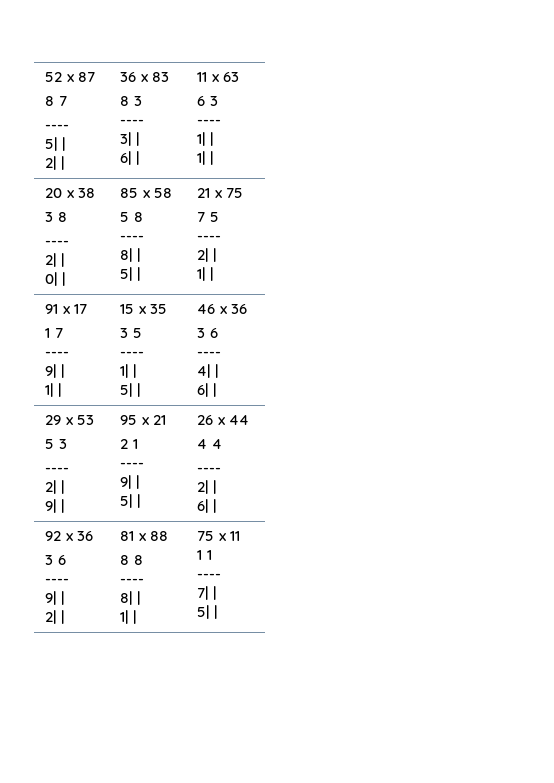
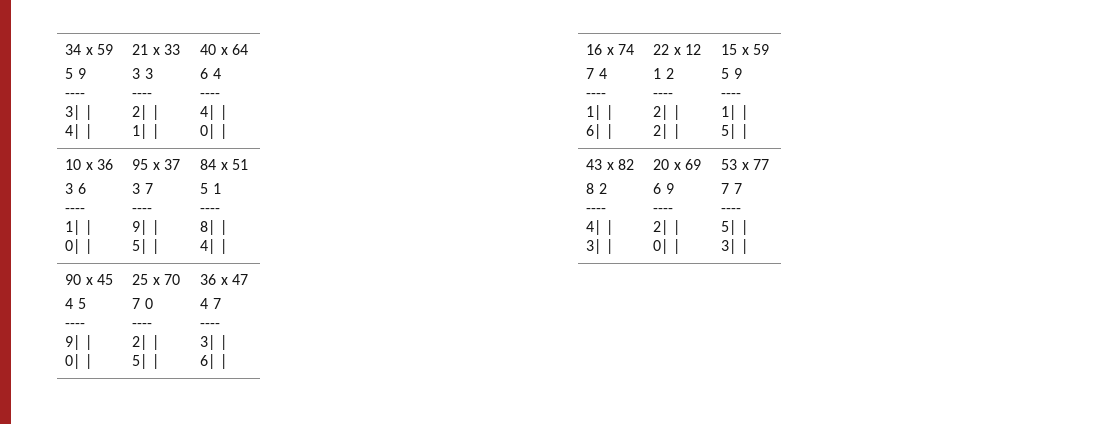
[45,72,95,82] [45,96,67,106] [45,124,70,130] [45,137,65,151] [45,156,64,170] 52 x 87 // 8 7 // ---- // 5| | // 2| | -> [65,44,113,55] [65,68,86,79] [65,93,86,98] [65,105,92,120] [65,124,92,139] [132,44,180,55] [132,68,153,79] [132,93,153,98] [132,105,159,120] [132,124,159,139] [200,44,248,55] [200,68,221,79] [200,93,221,98] [200,105,227,120] [200,124,227,139] [65,159,113,170] [65,183,86,194] [65,208,86,213] [65,220,92,235] [65,239,92,254] [132,159,180,170] [132,183,153,194] [132,208,153,213] [132,220,159,235] [132,239,159,254] [200,159,248,170] [200,183,221,194] [200,208,221,213] [200,220,227,235] [200,239,227,254] [65,274,113,285] [65,298,86,309] [65,323,86,328] [65,335,92,350] [65,354,92,369] [132,274,180,285] [132,298,153,309] [132,323,153,328] [132,335,159,350] [132,354,159,369] 34 x 59 // 5 9 // ---- // 3| | // 4| | | 21 x 33 // 3 3 // ---- // 2| | // 1| | | 40 x 64 // 6 4 // ---- // 4| | // 0| | // 10 x 36 // 3 6 // ---- // 1| | // 0| | | 95 x 37 // 3 7 // ---- // 9| | // 5| | | 84 x 51 // 5 1 // ---- // 8| | // 4| | // 90 x 45 // 4 5 // ---- // 9| | // 0| | | 25 x 70 // 7 0 // ---- // 2| | // 5| |
[151,72,169,82] [120,96,142,106] 83 // 8 3 -> [231,274,248,285] [200,298,221,309] 47 // 4 7
[197,72,239,82] [197,96,218,106] [197,119,222,125] [197,132,213,146] [197,151,213,165] [45,188,95,198] [45,212,67,222] | 11 x 63 // 6 3 // ---- // 1| | // 1| | // 20 x 38 // 3 8 -> [586,44,634,55] [586,68,607,79] [586,93,607,98] [586,105,613,120] [586,124,613,139] [653,44,701,55] [653,68,674,79] [653,93,674,98] [653,105,680,120] [653,124,680,139] [721,44,769,55] [721,68,742,79] [721,93,742,98] [721,105,748,120] [721,124,748,139] [586,159,634,170] [586,183,607,194] [586,208,607,213] [586,220,613,235] [586,239,613,254] [653,159,701,170] [653,183,674,194] // 16 x 74 // 7 4 // ---- // 1| | // 6| | | 22 x 12 // 1 2 // ---- // 2| | // 2| | | 15 x 59 // 5 9 // ---- // 1| | // 5| | // 43 x 82 // 8 2 // ---- // 4| | // 3| | | 20 x 69 // 6 9
[120,188,172,198] [120,212,143,222] [120,235,145,241] [120,248,140,262] [120,267,140,281] [197,188,243,198] [197,212,219,222] [197,235,222,241] [197,248,216,262] [197,267,213,281] [45,304,87,314] [45,328,63,338] [45,351,70,357] [45,364,64,378] [45,383,61,397] [120,304,167,314] [120,328,142,338] [120,351,145,357] [120,364,136,378] [120,383,140,397] [197,304,247,314] [197,328,218,338] [197,351,222,357] [197,364,218,378] [197,383,216,397] [45,415,94,425] [45,439,67,449] [45,467,70,473] [45,480,64,494] [45,499,64,513] [120,415,166,425] [120,439,138,449] [120,462,145,468] [120,475,139,489] [120,494,140,508] [197,415,249,425] [197,439,222,449] [197,467,222,473] [197,480,216,494] [197,499,216,513] [45,531,93,541] [45,555,66,565] [45,578,70,584] [45,591,64,605] [45,610,64,624] [120,531,168,541] [120,555,143,565] [120,578,145,584] [120,591,140,605] [120,610,136,624] [197,531,240,541] [197,550,212,560] [197,573,222,579] [197,586,216,600] [197,605,217,619] 85 x 58 // 5 8 // ---- // 8| | // 5| | | 21 x 75 // 7 5 // ---- // 2| | // 1| | // 91 x 17 // 1 7 // ---- // 9| | // 1| | | 15 x 35 // 3 5 // ---- // 1| | // 5| | | 46 x 36 // 3 6 // ---- // 4| | // 6| | // 29 x 53 // 5 3 // ---- // 2| | // 9| | | 95 x 21 // 2 1 // ---- // 9| | // 5| | | 26 x 44 // 4 4 // ---- // 2| | // 6| | // 92 x 36 // 3 6 // ---- // 9| | // 2| | | 81 x 88 // 8 8 // ---- // 8| | // 1| | | 75 x 11 // 1 1 // ---- // 7| | // 5| | -> [721,159,769,170] [721,183,742,194] [721,208,742,213] [721,220,748,235] [721,239,748,254] 53 x 77 // 7 7 // ---- // 5| | // 3| |

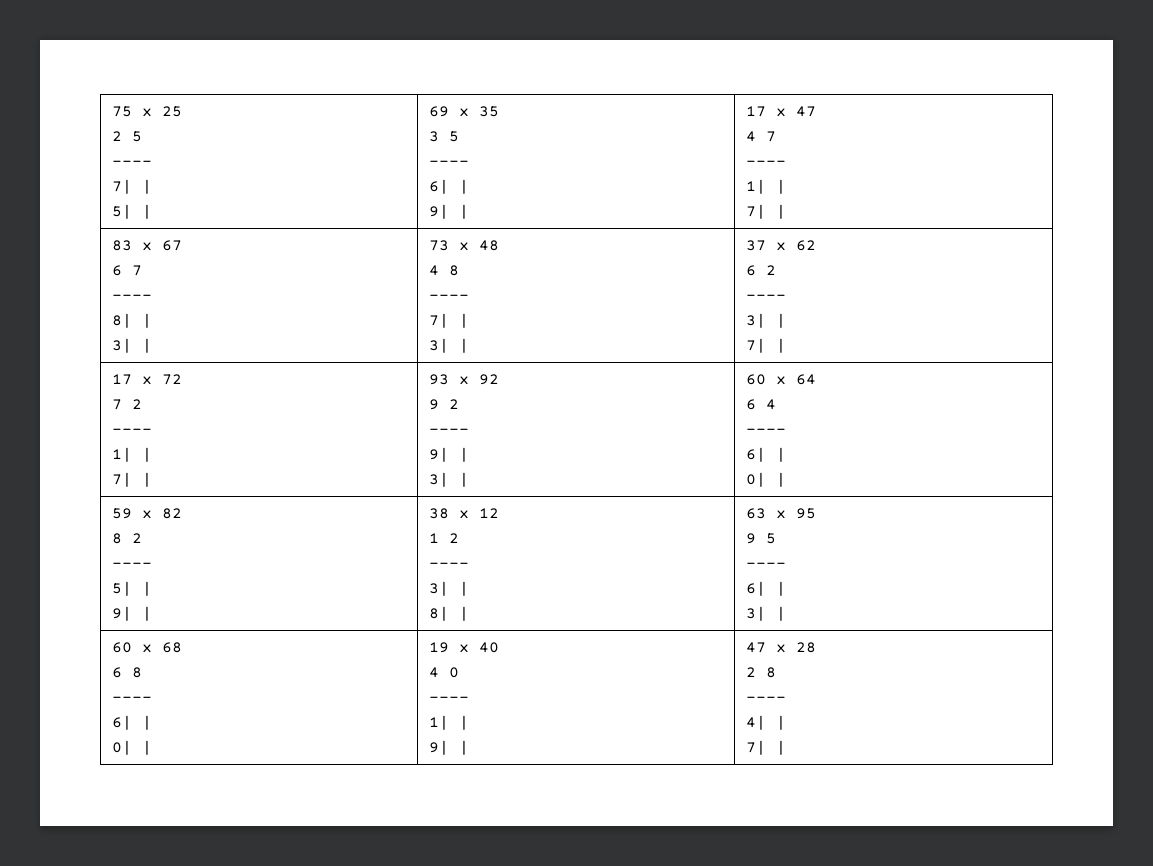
[65,44,113,55] [65,68,86,79] [65,93,86,98] [65,105,92,120] [65,124,92,139] [132,44,180,55] [132,68,153,79] [132,93,153,98] [132,105,159,120] [132,124,159,139] [200,44,217,55] 34 x 59 // 5 9 // ---- // 3| | // 4| | | 21 x 33 // 3 3 // ---- // 2| | // 1| | | 40 -> [111,106,182,117] [111,131,142,142] [111,160,152,166] [111,179,152,194] [111,204,152,219] [428,106,499,117] [428,131,459,142] [428,160,469,166] [428,179,469,194] [428,204,469,219] [745,106,816,117] [745,131,776,142] [745,160,786,166] [745,179,786,194] [745,204,786,219] [111,240,182,251] [111,265,142,276] [111,294,152,300] [111,313,152,328] [111,338,152,353] [428,240,499,251] [428,265,459,276] [428,294,469,300] [428,313,469,328] [428,338,469,353] [745,240,816,251] [745,265,776,276] [745,294,786,300] [745,313,786,328] [745,338,786,353] [111,374,182,385] [111,399,142,410] [111,428,152,434] [111,447,152,462] [111,472,152,487] [428,374,499,385] [428,399,459,410] [428,428,469,434] [428,447,469,462] [428,472,469,487] [745,374,766,385] 75 x 25 // 2 5 // ---- // 7| | // 5| | | 69 x 35 // 3 5 // ---- // 6| | // 9| | | 17 x 47 // 4 7 // ---- // 1| | // 7| | // 83 x 67 // 6 7 // ---- // 8| | // 3| | | 73 x 48 // 4 8 // ---- // 7| | // 3| | | 37 x 62 // 6 2 // ---- // 3| | // 7| | // 17 x 72 // 7 2 // ---- // 1| | // 7| | | 93 x 92 // 9 2 // ---- // 9| | // 3| | | 60
[200,105,216,120] 4| -> [745,447,766,462] 6|
[65,159,113,170] [65,183,86,194] [65,208,86,213] [65,220,92,235] [65,239,92,254] [132,159,180,170] [132,183,153,194] [132,208,153,213] [132,220,159,235] [132,239,159,254] [200,159,248,170] [200,183,221,194] [200,208,221,213] [200,220,227,235] [200,239,227,254] [65,274,113,285] [65,298,86,309] [65,323,86,328] [65,335,92,350] [65,354,92,369] [132,274,180,285] [132,298,153,309] [132,323,153,328] [132,335,159,350] [132,354,159,369] [200,274,248,285] [200,298,221,309] [200,323,221,328] [200,335,227,350] [200,354,227,369] [586,44,634,55] [586,68,607,79] [586,93,607,98] [586,105,613,120] [586,124,613,139] [653,44,670,55] 10 x 36 // 3 6 // ---- // 1| | // 0| | | 95 x 37 // 3 7 // ---- // 9| | // 5| | | 84 x 51 // 5 1 // ---- // 8| | // 4| | // 90 x 45 // 4 5 // ---- // 9| | // 0| | | 25 x 70 // 7 0 // ---- // 2| | // 5| | | 36 x 47 // 4 7 // ---- // 3| | // 6| | // 16 x 74 // 7 4 // ---- // 1| | // 6| | | 22 -> [111,508,182,519] [111,533,142,544] [111,562,152,568] [111,581,152,596] [111,606,152,621] [428,508,449,519] 59 x 82 // 8 2 // ---- // 5| | // 9| | | 38
[653,105,680,120] [653,124,680,139] [721,44,769,55] [721,68,742,79] [721,93,742,98] [721,105,748,120] [721,124,748,139] [586,159,634,170] [586,183,607,194] [586,208,607,213] [586,220,613,235] [586,239,613,254] [653,159,701,170] [653,183,674,194] [653,208,674,213] [653,220,680,235] [653,239,680,254] [721,159,769,170] [721,183,742,194] [721,208,742,213] [721,220,748,235] [721,239,748,254] 2| | // 2| | | 15 x 59 // 5 9 // ---- // 1| | // 5| | // 43 x 82 // 8 2 // ---- // 4| | // 3| | | 20 x 69 // 6 9 // ---- // 2| | // 0| | | 53 x 77 // 7 7 // ---- // 5| | // 3| | -> [428,581,469,596] [428,606,469,621] [745,508,816,519] [745,533,776,544] [745,562,786,568] [745,581,786,596] [745,606,786,621] [111,642,182,653] [111,667,142,678] [111,696,152,702] [111,715,152,730] [111,740,152,755] [428,642,499,653] [428,667,459,678] [428,696,469,702] [428,715,469,730] [428,740,469,755] [745,642,816,653] [745,667,776,678] [745,696,786,702] [745,715,786,730] [745,740,786,755] 3| | // 8| | | 63 x 95 // 9 5 // ---- // 6| | // 3| | // 60 x 68 // 6 8 // ---- // 6| | // 0| | | 19 x 40 // 4 0 // ---- // 1| | // 9| | | 47 x 28 // 2 8 // ---- // 4| | // 7| |

